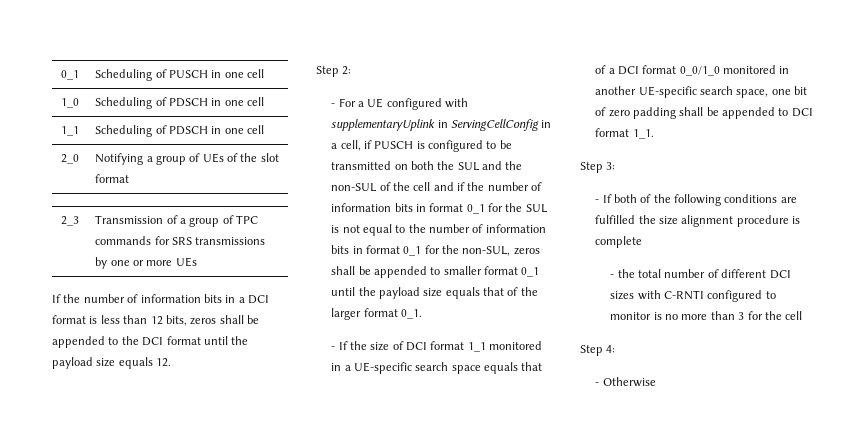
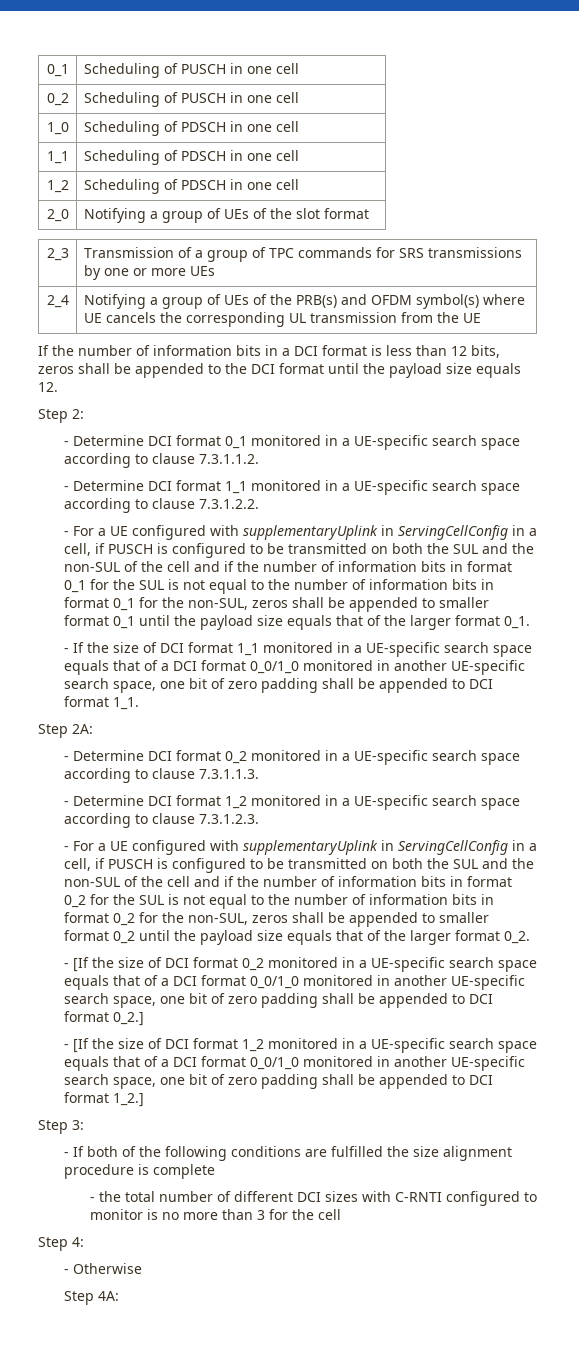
(265, 73) none -> [46,93,69,106] [83,92,299,107] // 0_2 | Scheduling of PUSCH in one cell
(265, 129) none -> [46,180,69,193] [83,179,299,194] // 1_2 | Scheduling of PDSCH in one cell
(197, 262) none -> [46,295,69,308] [83,294,525,309] [83,312,481,327] // 2_4 | Notifying a group of UEs of the PRB(s) and OFDM symbol(s) where UE cancels the corresponding UL transmission from the UE
(352, 70) none -> [63,435,520,450] [63,453,259,468] [63,480,520,495] [63,498,259,513] // - Determine DCI format 0_1 monitored in a UE-specific search space according to clause 7.3.1.1.2. // - Determine DCI format 1_1 monitored in a UE-specific search space according to clause 7.3.1.2.2.
(654, 134) none -> [38,724,93,738] [63,750,520,765] [63,768,259,783] [63,795,520,810] [63,813,259,828] [63,840,537,855] [63,858,534,873] [63,876,512,887] [63,894,494,909] [63,912,489,927] [63,930,530,945] [63,957,537,972] [63,975,525,990] [63,993,493,1008] [63,1011,144,1026] [63,1038,537,1053] [63,1056,525,1071] [63,1074,493,1089] [63,1092,144,1107] // Step 2A: // - Determine DCI format 0_2 monitored in a UE-specific search space according to clause 7.3.1.1.3. // - Determine DCI format 1_2 monitored in a UE-specific search space according to clause 7.3.1.2.3. // - For a UE configured with supplementaryUplink in ServingCellConfig in a cell, if PUSCH is configured to be transmitted on both the SUL and the non-SUL of the cell and if the number of information bits in format 0_2 for the SUL is not equal to the number of information bits in format 0_2 for the non-SUL, zeros shall be appended to smaller format 0_2 until the payload size equals that of the larger format 0_2. // - [If the size of DCI format 0_2 monitored in a UE-specific search space equals that of a DCI format 0_0/1_0 monitored in another UE-specific search space, one bit of zero padding shall be appended to DCI format 0_2.] // - [If the size of DCI format 1_2 monitored in a UE-specific search space equals that of a DCI format 0_0/1_0 monitored in another UE-specific search space, one bit of zero padding shall be appended to DCI format 1_2.]
(656, 382) none -> [63,1291,119,1305] // Step 4A:

